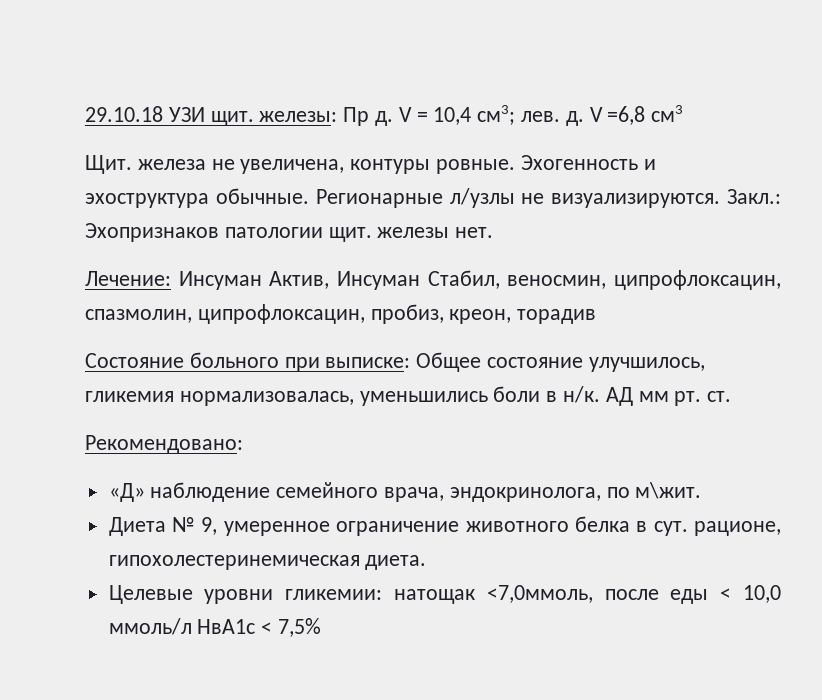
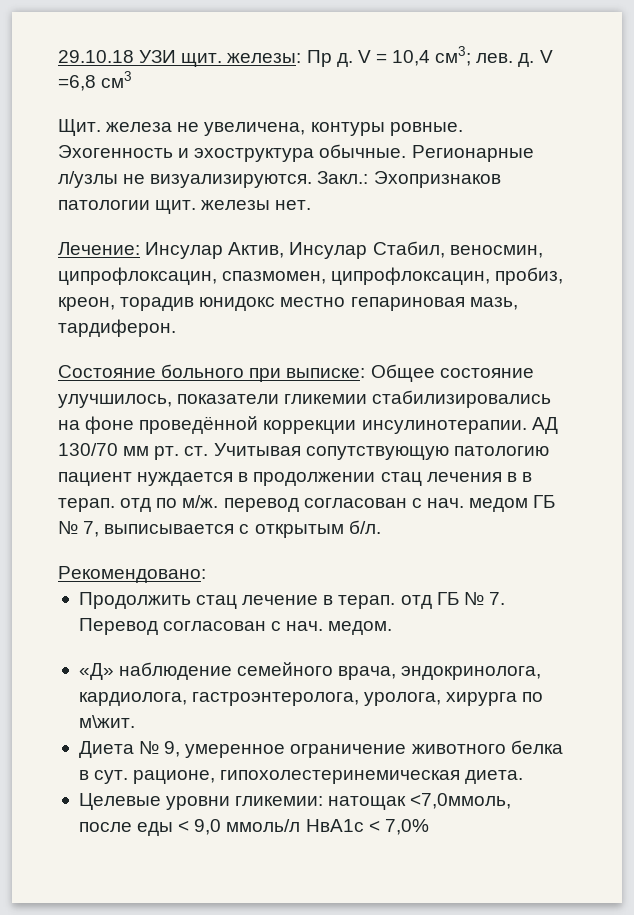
[178,271,420,290] Инсуман Актив, Инсуман -> [145,242,368,259] Инсулар Актив, Инсулар
[85,309,192,323] спазмолин, -> [222,271,327,284] спазмомен,
(597, 316) none -> [199,297,518,311] [58,319,176,337] юнидокс местно гепариновая мазь, тардиферон.
[85,386,732,406] [85,435,243,454] гликемия нормализовалась, уменьшились боли в н/к. АД мм рт. ст. // Рекомендовано: -> [177,390,552,408] [58,416,558,434] [58,443,549,460] [58,472,532,486] [58,495,556,512] [58,520,381,538] [58,566,206,583] [78,592,505,609] [78,618,393,635] показатели гликемии стабилизировались на фоне проведённой коррекции инсулинотерапии. АД 130/70 мм рт. ст. Учитывая сопутствующую патологию пациент нуждается в продолжении стац лечения в в терап. отд по м/ж. перевод согласован с нач. медом ГБ № 7, выписывается с открытым б/л. // Рекомендовано: // Продолжить стац лечение в терап. отд ГБ № 7. Перевод согласован с нач. медом.
(601, 494) none -> [78,692,518,706] кардиолога, гастроэнтеролога, уролога, хирурга
[743,585,782,603] 10,0 -> [194,819,222,835] 9,0
[278,618,322,637] 7,5% -> [384,819,429,835] 7,0%

